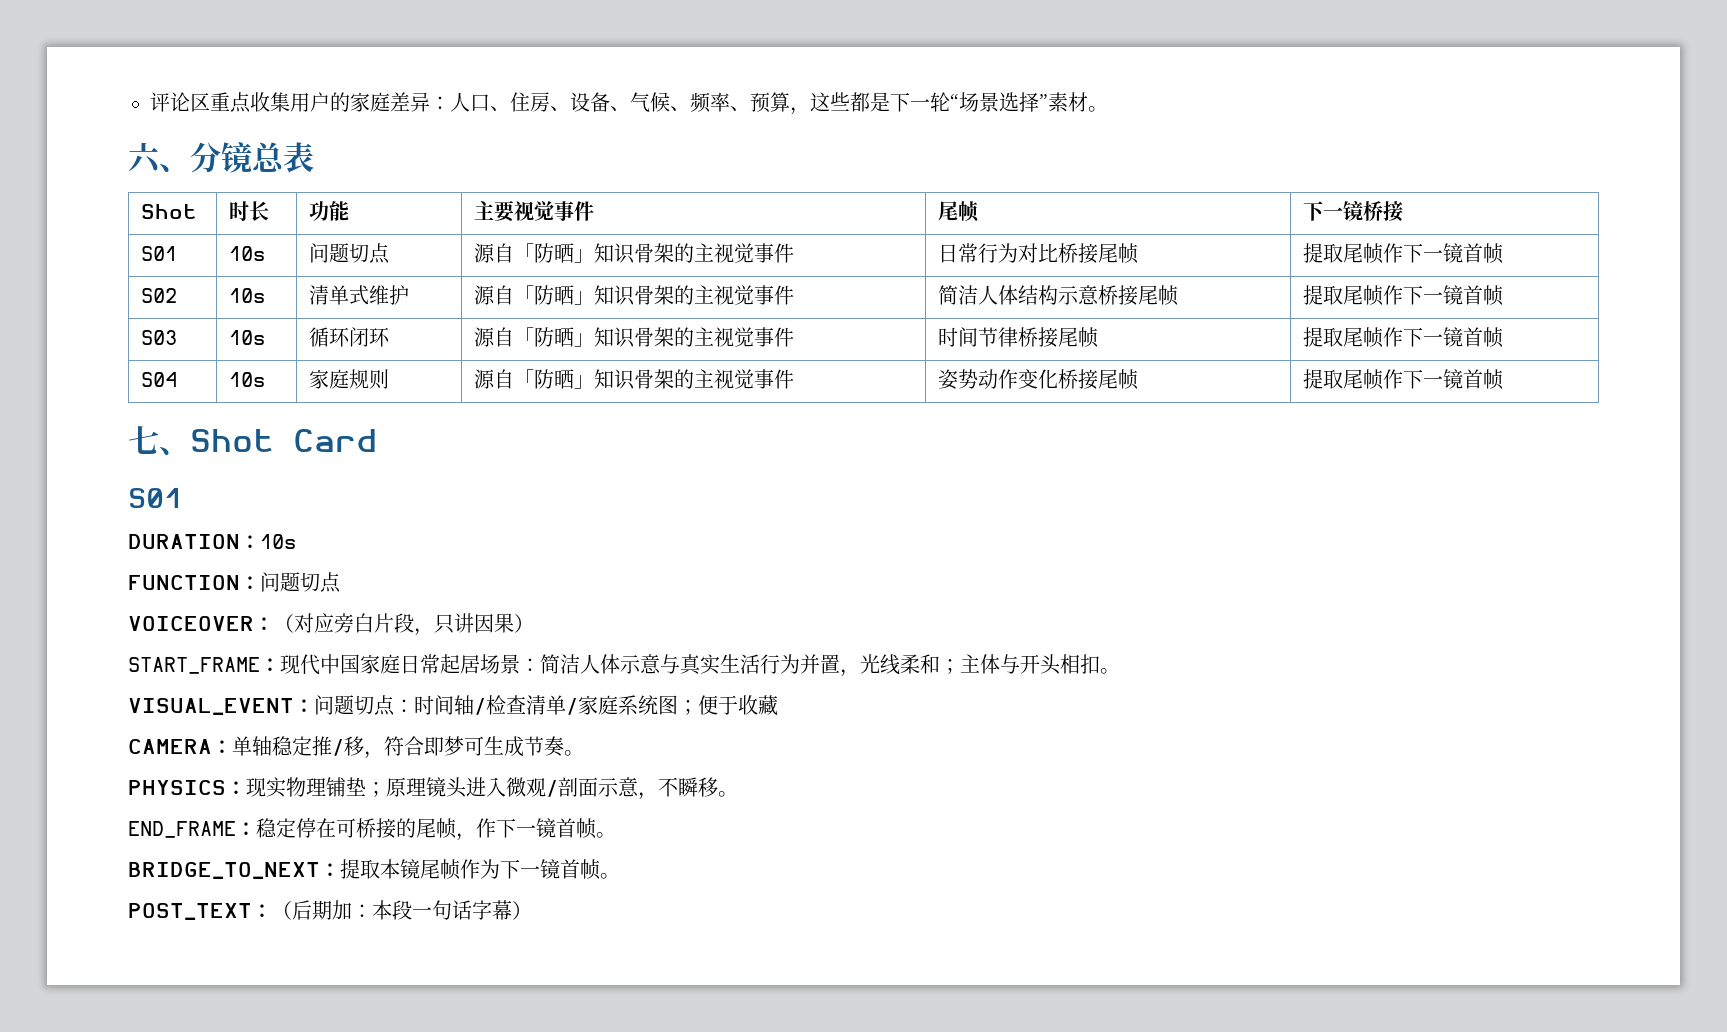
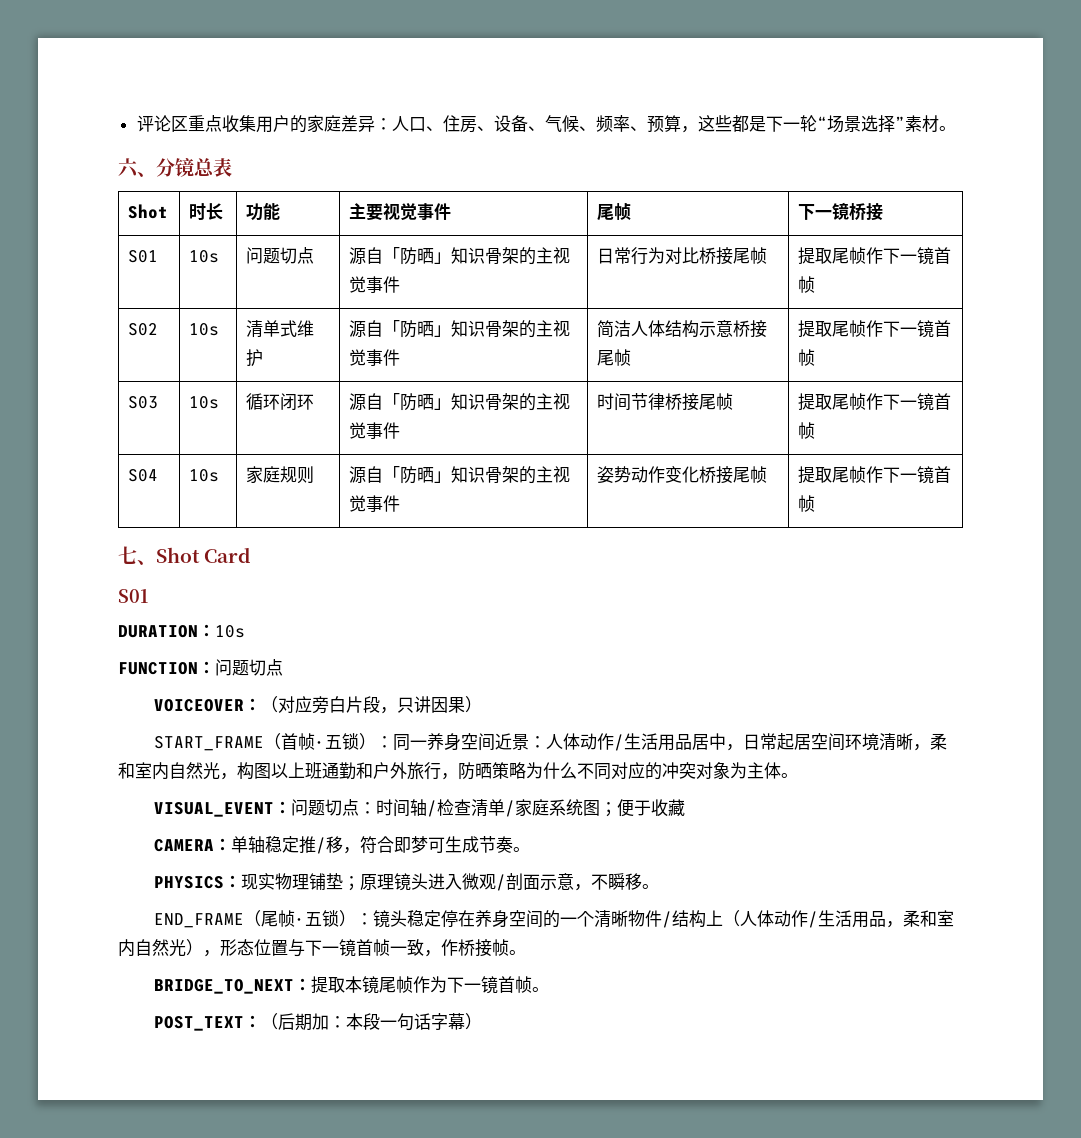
[260,654,1100,677] ：现代中国家庭日常起居场景：简洁人体示意与真实生活行为并置，光线柔和；主体与开头相扣 -> [263,733,947,751] [118,762,781,780] （首帧·五锁）：同一养身空间近景：人体动作/生活用品居中，日常起居空间环境清晰，柔和室内自然光，构图以上班通勤和户外旅行，防晒策略为什么不同对应的冲突对象为主体
[236,818,576,841] ：稳定停在可桥接的尾帧，作下一镜首 -> [243,910,954,928] [118,939,492,957] （尾帧·五锁）：镜头稳定停在养身空间的一个清晰物件/结构上（人体动作/生活用品，柔和室内自然光），形态位置与下一镜首帧一致，作桥接

